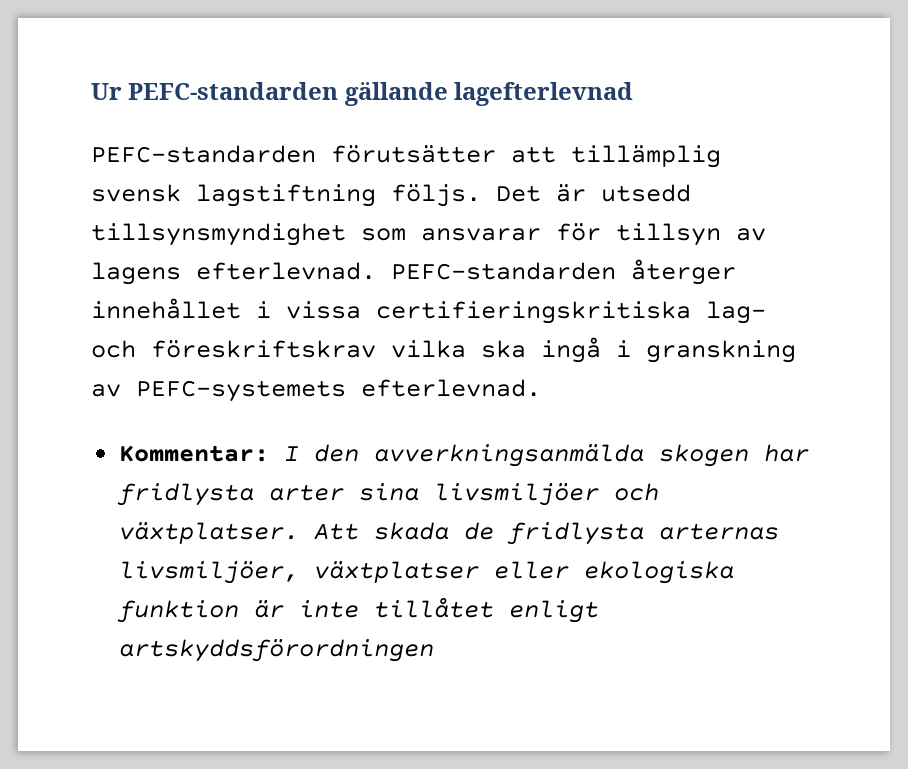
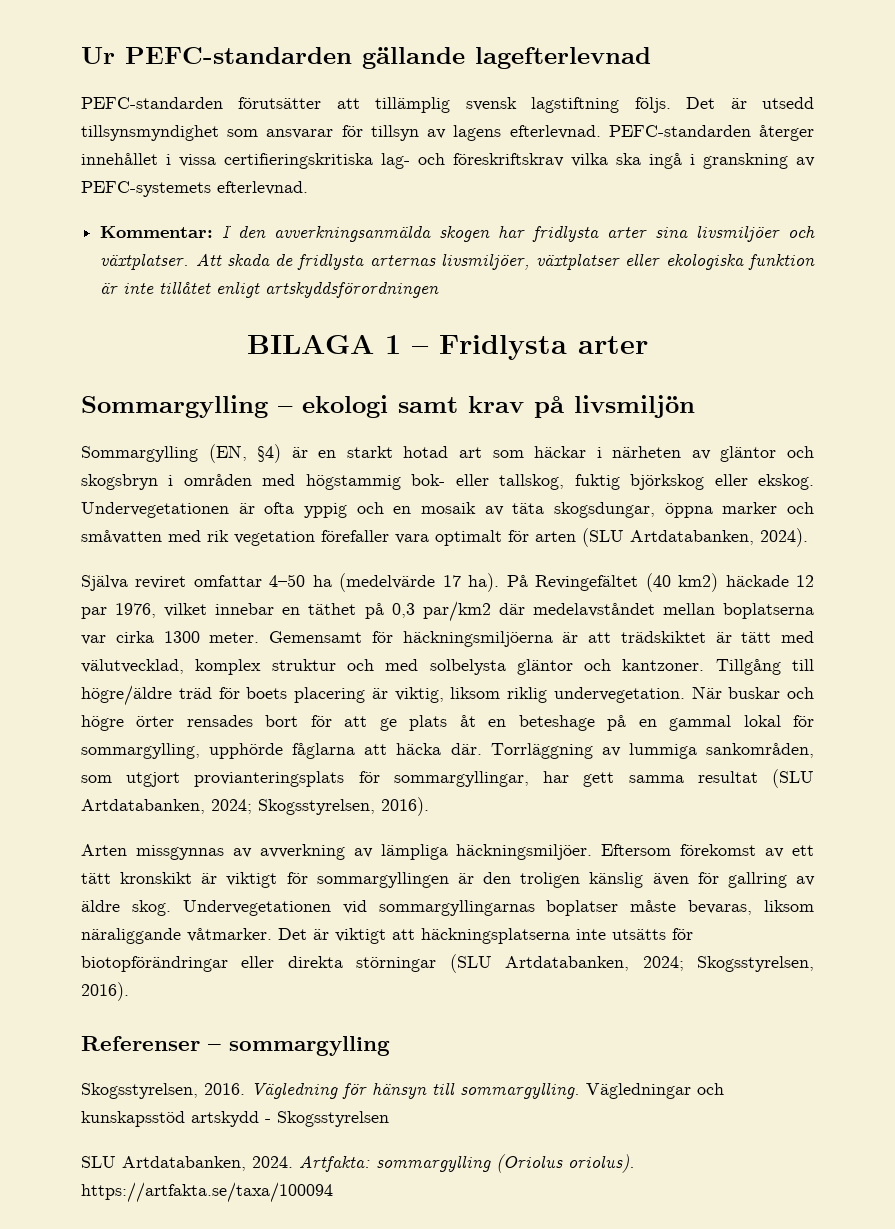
(435, 650) none -> [247,335,648,360] [81,395,695,418] [81,444,814,463] [81,474,814,490] [81,502,814,518] [81,528,808,547] [81,573,814,592] [81,601,814,622] [81,631,814,647] [81,659,814,675] [81,685,814,706] [81,715,814,731] [81,743,814,759] [81,769,814,788] [81,797,429,816] [81,844,814,860] [81,872,816,888] [81,900,814,916] [81,928,693,944] [81,954,814,973] [81,982,129,1001] [81,1036,390,1056] [81,1082,724,1099] [81,1111,389,1127] [81,1154,635,1173] [81,1182,333,1203] // BILAGA 1 – Fridlysta arter // Sommargylling – ekologi samt krav på livsmiljön // Sommargylling (EN, §4) är en starkt hotad art som häckar i närheten av gläntor och skogsbryn i områden med högstammig bok- eller tallskog, fuktig björkskog eller ekskog. Undervegetationen är ofta yppig och en mosaik av täta skogsdungar, öppna marker och småvatten med rik vegetation förefaller vara optimalt för arten (SLU Artdatabanken, 2024). // Själva reviret omfattar 4–50 ha (medelvärde 17 ha). På Revingefältet (40 km2) häckade 12 par 1976, vilket innebar en täthet på 0,3 par/km2 där medelavståndet mellan boplatserna var cirka 1300 meter. Gemensamt för häckningsmiljöerna är att trädskiktet är tätt med välutvecklad, komplex struktur och med solbelysta gläntor och kantzoner. Tillgång till högre/äldre träd för boets placering är viktig, liksom riklig undervegetation. När buskar och högre örter rensades bort för att ge plats åt en beteshage på en gammal lokal för sommargylling, upphörde fåglarna att häcka där. Torrläggning av lummiga sankområden, som utgjort provianteringsplats för sommargyllingar, har gett samma resultat (SLU Artdatabanken, 2024; Skogsstyrelsen, 2016). // Arten missgynnas av avverkning av lämpliga häckningsmiljöer. Eftersom förekomst av ett tätt kronskikt är viktigt för sommargyllingen är den troligen känslig även för gallring av äldre skog. Undervegetationen vid sommargyllingarnas boplatser måste bevaras, liksom näraliggande våtmarker. Det är viktigt att häckningsplatserna inte utsätts för biotopförändringar eller direkta störningar (SLU Artdatabanken, 2024; Skogsstyrelsen, 2016). // Referenser – sommargylling // Skogsstyrelsen, 2016. Vägledning för hänsyn till sommargylling. Vägledningar och kunskapsstöd artskydd - Skogsstyrelsen // SLU Artdatabanken, 2024. Artfakta: sommargylling (Oriolus oriolus). https://artfakta.se/taxa/100094

